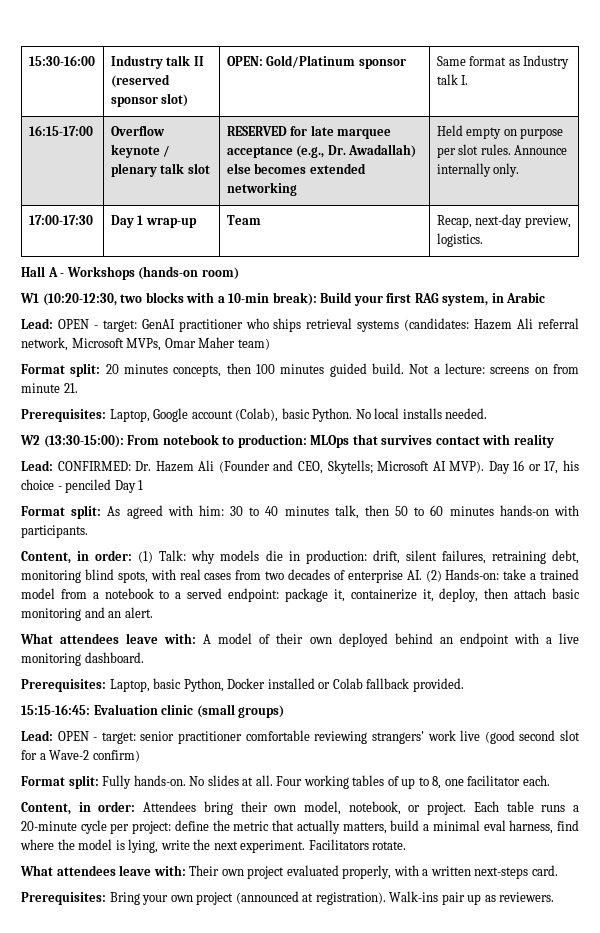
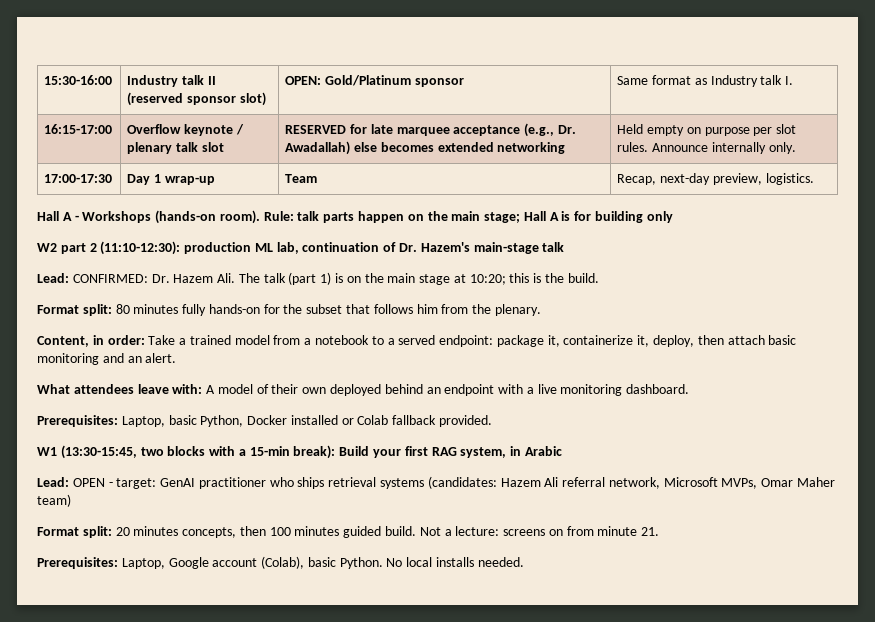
[201,267,239,280] room) -> [219,210,673,224] [37,241,565,255] [37,272,599,285] [37,304,541,316] [37,335,797,347] [37,353,177,365] [37,384,690,396] [37,415,493,427] room). Rule: talk parts happen on the main stage; Hall A is for building only // W2 part 2 (11:10-12:30): production ML lab, continuation of Dr. Hazem's main-stage talk // Lead: CONFIRMED: Dr. Hazem Ali. The talk (part 1) is on the main stage at 10:20; this is the build. // Format split: 80 minutes fully hands-on for the subset that follows him from the plenary. // Content, in order: Take a trained model from a notebook to a served endpoint: package it, containerize it, deploy, then attach basic monitoring and an alert. // What attendees leave with: A model of their own deployed behind an endpoint with a live monitoring dashboard. // Prerequisites: Laptop, basic Python, Docker installed or Colab fallback provided.
[42,293,117,306] (10:20-12:30, -> [60,445,137,459] (13:30-15:45,
[228,293,270,303] 10-min -> [249,446,290,456] 15-min
[20,434,554,448] [21,460,579,474] [21,479,144,493] [21,505,580,519] [21,525,88,538] [21,550,579,564] [21,569,579,583] [21,588,581,602] [21,607,153,621] [20,633,579,647] [21,652,144,666] [21,678,464,692] [21,704,285,718] [21,730,581,744] [21,750,140,762] [21,775,550,789] [21,801,579,815] [21,820,580,834] [20,839,407,853] [20,865,558,879] [21,891,555,905] // W2 (13:30-15:00): From notebook to production: MLOps that survives contact with reality // Lead: CONFIRMED: Dr. Hazem Ali (Founder and CEO, Skytells; Microsoft AI MVP). Day 16 or 17, his choice - penciled Day 1 // Format split: As agreed with him: 30 to 40 minutes talk, then 50 to 60 minutes hands-on with participants. // Content, in order: (1) Talk: why models die in production: drift, silent failures, retraining debt, monitoring blind spots, with real cases from two decades of enterprise AI. (2) Hands-on: take a trained model from a notebook to a served endpoint: package it, containerize it, deploy, then attach basic monitoring and an alert. // What attendees leave with: A model of their own deployed behind an endpoint with a live monitoring dashboard. // Prerequisites: Laptop, basic Python, Docker installed or Colab fallback provided. // 15:15-16:45: Evaluation clinic (small groups) // Lead: OPEN - target: senior practitioner comfortable reviewing strangers' work live (good second slot for a Wave-2 confirm) // Format split: Fully hands-on. No slides at all. Four working tables of up to 8, one facilitator each. // Content, in order: Attendees bring their own model, notebook, or project. Each table runs a 20-minute cycle per project: define the metric that actually matters, build a minimal eval harness, find where the model is lying, write the next experiment. Facilitators rotate. // What attendees leave with: Their own project evaluated properly, with a written next-steps card. // Prerequisites: Bring your own project (announced at registration). Walk-ins pair up as reviewers. -> (524, 562) none

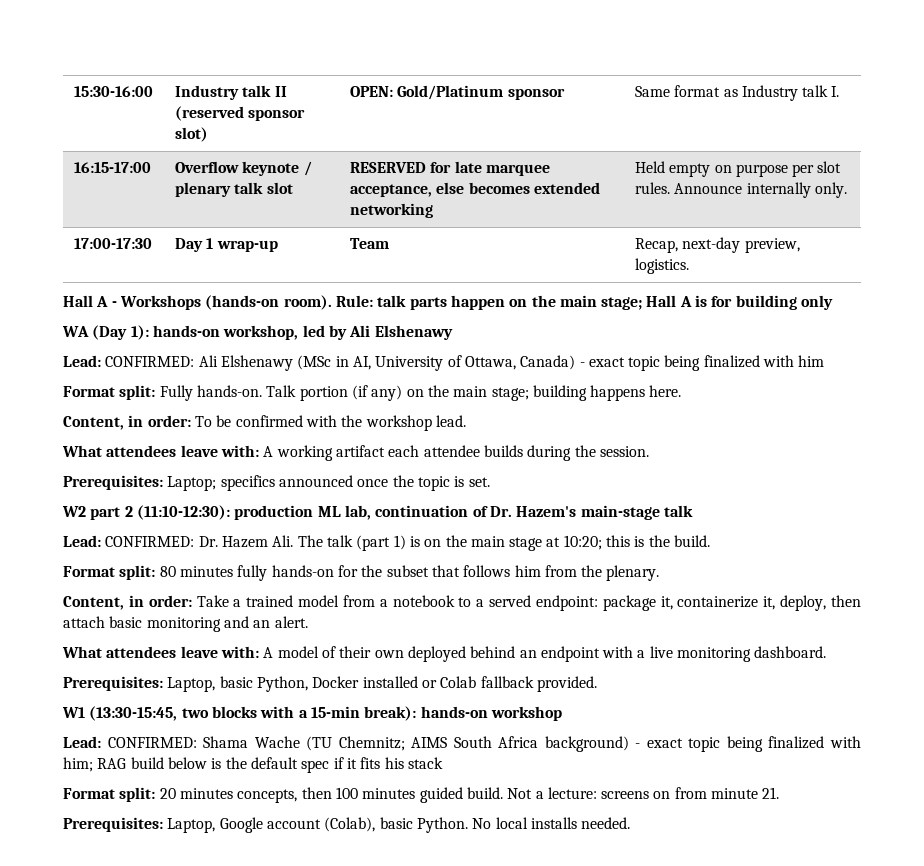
[453,123,576,137] [285,141,351,155] acceptance (e.g., Dr. Awadallah) -> [349,184,432,197] acceptance,
(673, 217) none -> [62,325,453,340] [63,355,825,371] [63,385,682,401] [63,415,466,431] [62,445,649,461] [63,475,490,491] // WA (Day 1): hands-on workshop, led by Ali Elshenawy // Lead: CONFIRMED: Ali Elshenawy (MSc in AI, University of Ottawa, Canada) - exact topic being finalized with him // Format split: Fully hands-on. Talk portion (if any) on the main stage; building happens here. // Content, in order: To be confirmed with the workshop lead. // What attendees leave with: A working artifact each attendee builds during the session. // Prerequisites: Laptop; specifics announced once the topic is set.
[339,446,562,458] [37,476,836,489] [37,494,71,507] Build your first RAG system, in Arabic // Lead: OPEN - target: GenAI practitioner who ships retrieval systems (candidates: Hazem Ali referral network, Microsoft MVPs, Omar Maher team) -> [420,706,562,721] [63,736,861,752] [63,757,443,773] hands-on workshop // Lead: CONFIRMED: Shama Wache (TU Chemnitz; AIMS South Africa background) - exact topic being finalized with him; RAG build below is the default spec if it fits his stack

